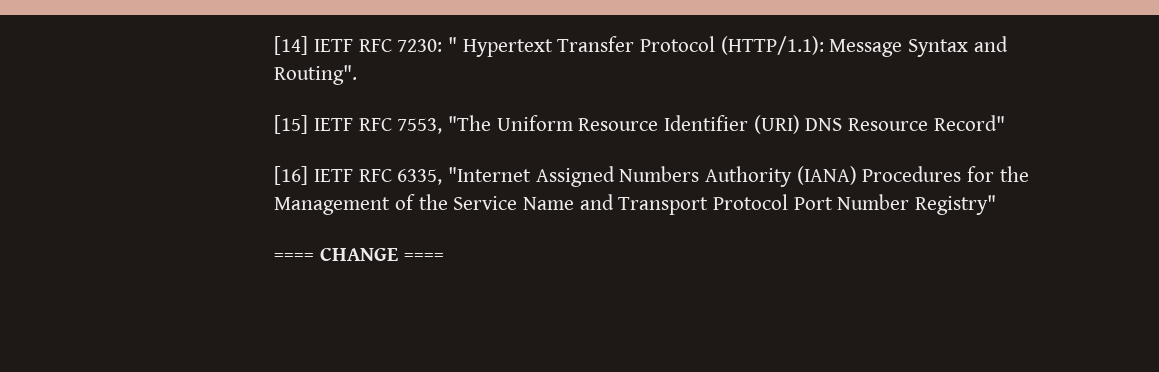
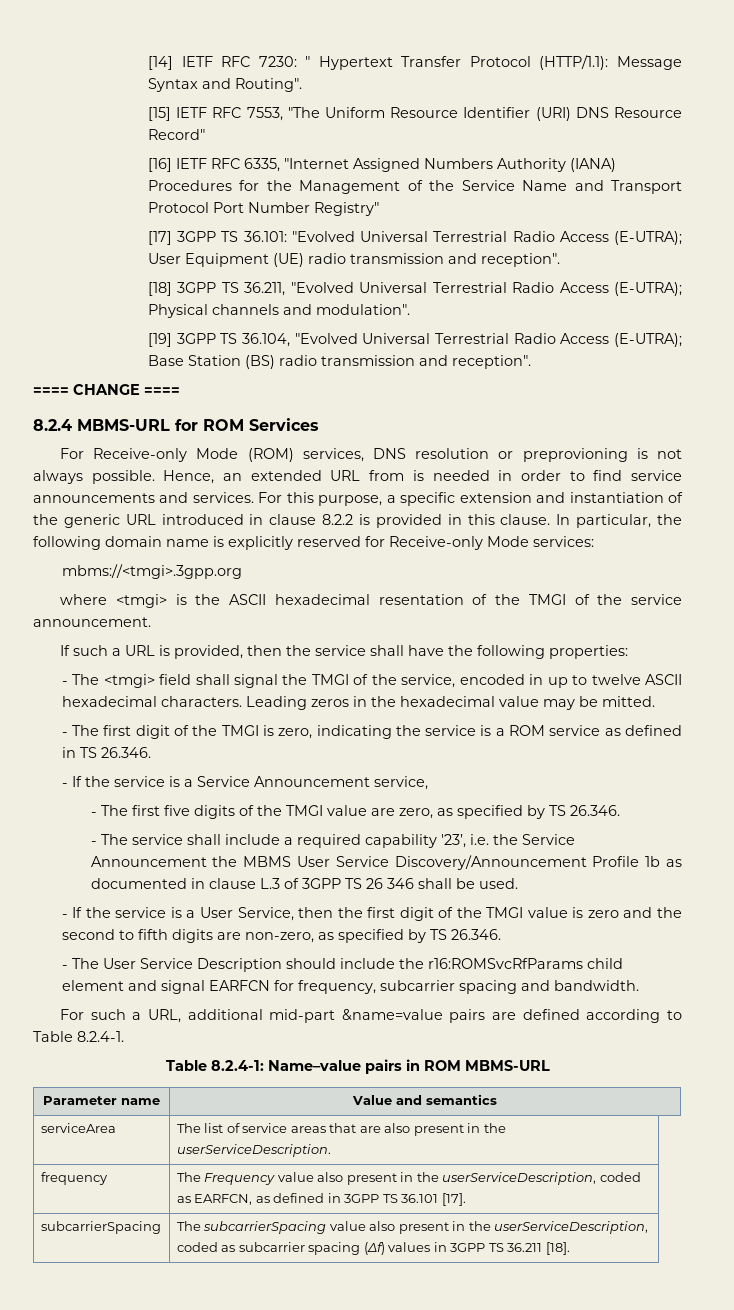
[274,248,444,261] ==== CHANGE ==== -> [148,231,682,245] [148,253,561,267] [148,282,683,296] [148,304,411,318] [148,333,682,347] [148,355,532,369] [33,384,180,395] [33,418,319,431] [60,448,683,462] [33,470,683,484] [33,492,683,506] [33,514,682,528] [33,536,594,550] [61,564,242,579] [60,594,682,608] [33,617,151,627] [60,645,629,659] [61,674,682,688] [61,696,655,710] [61,725,682,739] [61,747,151,758] [61,776,428,790] [90,805,620,819] [90,834,575,848] [90,855,682,870] [90,878,518,889] [61,907,683,921] [61,929,501,943] [61,958,623,972] [61,980,639,994] [60,1009,682,1023] [33,1031,124,1042] [165,1059,550,1074] [43,1096,160,1105] [352,1094,497,1105] [40,1123,116,1133] [176,1123,506,1136] [176,1144,331,1157] [40,1172,108,1185] [176,1172,641,1185] [176,1193,466,1206] [40,1221,161,1234] [176,1221,649,1234] [176,1242,570,1255] [17] 3GPP TS 36.101: "Evolved Universal Terrestrial Radio Access (E-UTRA); User Equipment (UE) radio transmission and reception". // [18] 3GPP TS 36.211, "Evolved Universal Terrestrial Radio Access (E-UTRA); Physical channels and modulation". // [19] 3GPP TS 36.104, "Evolved Universal Terrestrial Radio Access (E-UTRA); Base Station (BS) radio transmission and reception". // ==== CHANGE ==== // 8.2.4 MBMS-URL for ROM Services // For Receive-only Mode (ROM) services, DNS resolution or preprovioning is not always possible. Hence, an extended URL from is needed in order to find service announcements and services. For this purpose, a specific extension and instantiation of the generic URL introduced in clause 8.2.2 is provided in this clause. In particular, the following domain name is explicitly reserved for Receive-only Mode services: // mbms://<tmgi>.3gpp.org // where <tmgi> is the ASCII hexadecimal resentation of the TMGI of the service announcement. // If such a URL is provided, then the service shall have the following properties: // - The <tmgi> field shall signal the TMGI of the service, encoded in up to twelve ASCII hexadecimal characters. Leading zeros in the hexadecimal value may be mitted. // - The first digit of the TMGI is zero, indicating the service is a ROM service as defined in TS 26.346. // - If the service is a Service Announcement service, // - The first five digits of the TMGI value are zero, as specified by TS 26.346. // - The service shall include a required capability '23’, i.e. the Service Announcement the MBMS User Service Discovery/Announcement Profile 1b as documented in clause L.3 of 3GPP TS 26 346 shall be used. // - If the service is a User Service, then the first digit of the TMGI value is zero and the second to fifth digits are non-zero, as specified by TS 26.346. // - The User Service Description should include the r16:ROMSvcRfParams child element and signal EARFCN for frequency, subcarrier spacing and bandwidth. // For such a URL, additional mid-part &name=value pairs are defined according to Table 8.2.4-1. // Table 8.2.4-1: Name–value pairs in ROM MBMS-URL // Parameter name | Value and semantics // serviceArea | The list of service areas that are also present in the userServiceDescription. // frequency | The Frequency value also present in the userServiceDescription, coded as EARFCN, as defined in 3GPP TS 36.101 [17]. // subcarrierSpacing | The subcarrierSpacing value also present in the userServiceDescription, coded as subcarrier spacing (∆f) values in 3GPP TS 36.211 [18].

